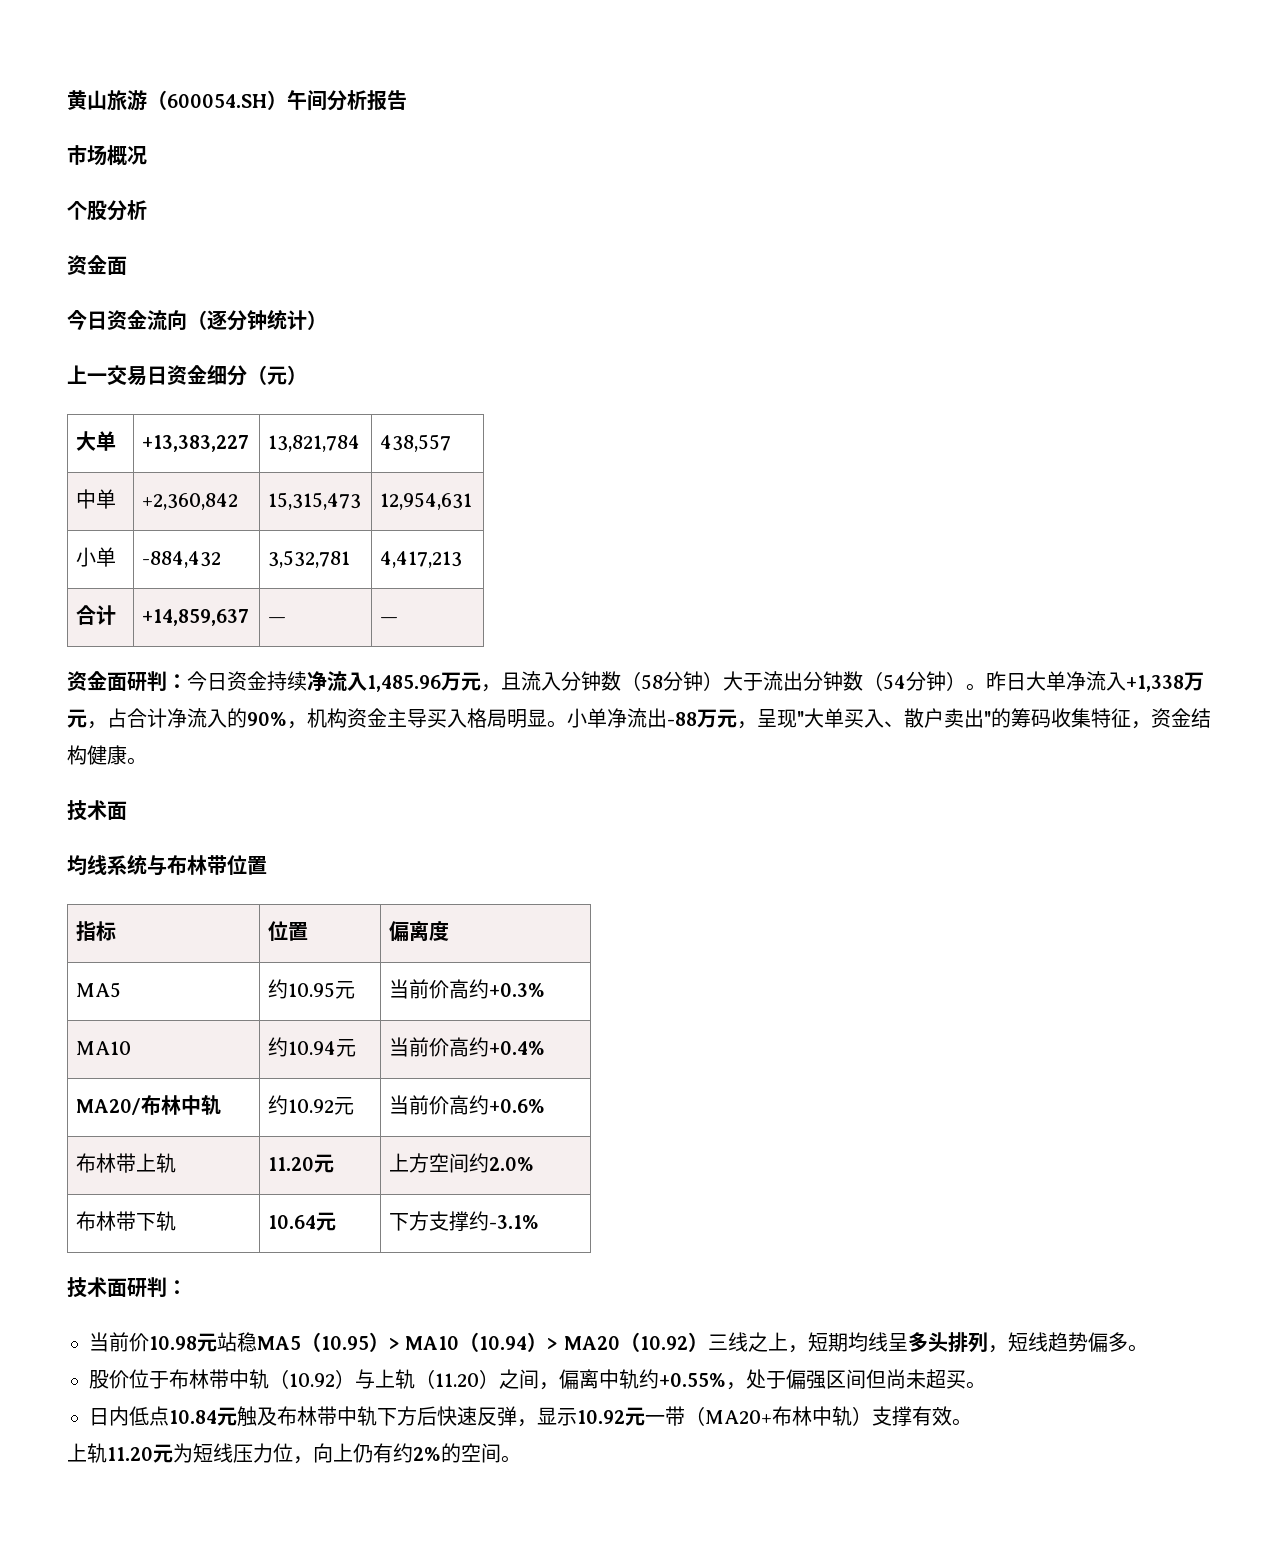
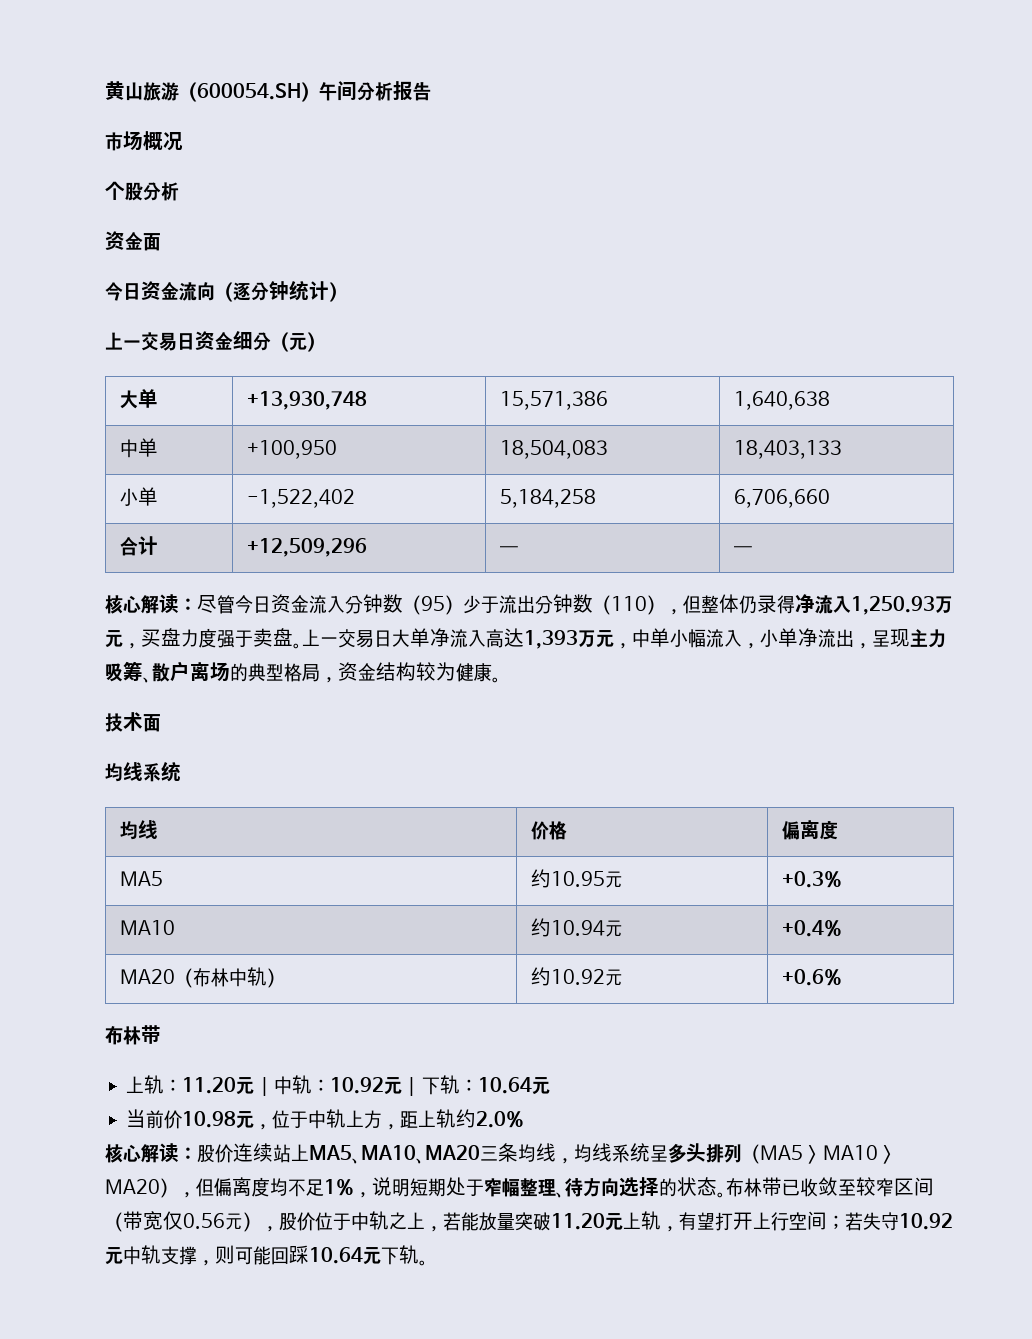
[142,435,250,452] [268,435,361,452] [380,434,452,452] [76,489,117,509] [142,493,239,510] [268,492,362,510] [380,492,473,510] [76,547,117,567] [142,551,222,568] [268,550,351,568] [380,551,463,568] +13,383,227 | 13,821,784 | 438,557 // 中单 | +2,360,842 | 15,315,473 | 12,954,631 // 小单 | -884,432 | 3,532,781 | 4,417,213 -> [246,391,367,410] [499,391,608,410] [733,391,830,410] [119,438,158,458] [246,440,337,459] [499,440,608,459] [733,440,842,459] [119,487,158,506] [246,489,355,508] [499,489,596,508] [733,489,830,508] +13,930,748 | 15,571,386 | 1,640,638 // 中单 | +100,950 | 18,504,083 | 18,403,133 // 小单 | -1,522,402 | 5,184,258 | 6,706,660
[142,609,250,626] +14,859,637 -> [246,538,367,557] +12,509,296
[67,671,1204,692] [67,708,1131,729] 资金面研判：今日资金持续净流入1,485.96万元，且流入分钟数（58分钟）大于流出分钟数（54分钟）。昨日大单净流入+1,338万元，占合计净流入的90%，机构资金主导买入格局明显。小单净流出-88万元，呈现"大单买入、散户卖出"的筹码收集特征 -> [105,594,953,615] [105,628,946,649] [105,661,320,683] 核心解读：尽管今日资金流入分钟数（95）少于流出分钟数（110），但整体仍录得净流入1,250.93万元，买盘力度强于卖盘。上一交易日大单净流入高达1,393万元，中单小幅流入，小单净流出，呈现主力吸筹、散户离场的典型格局
(87, 755) none -> [416,662,456,681] 较为
[147,855,267,876] [76,921,117,941] [268,921,309,941] 与布林带位置 // 指标 | 位置 -> [119,820,158,840] [530,821,567,840] // 均线 | 价格
[389,979,490,999] 当前价高约 -> (623, 879) none
[389,1037,490,1057] 当前价高约 -> (623, 928) none
[76,1095,222,1115] MA20/布林中轨 -> [119,967,285,988] MA20（布林中轨）
[389,1095,490,1115] 当前价高约 -> (623, 977) none
[76,1153,177,1173] [268,1154,335,1173] [389,1153,535,1173] [76,1211,177,1231] [268,1212,337,1231] [389,1211,540,1231] [67,1277,187,1298] [89,1332,1148,1353] [89,1369,986,1390] [89,1406,972,1427] [67,1443,501,1464] // 布林带上轨 | 11.20元 | 上方空间约2.0% // 布林带下轨 | 10.64元 | 下方支撑约-3.1% // 技术面研判： // 当前价10.98元站稳MA5（10.95）> MA10（10.94）> MA20（10.92）三线之上，短期均线呈多头排列，短线趋势偏多。 // 股价位于布林带中轨（10.92）与上轨（11.20）之间，偏离中轨约+0.55%，处于偏强区间但尚未超买。 // 日内低点10.84元触及布林带中轨下方后快速反弹，显示10.92元一带（MA20+布林中轨）支撑有效。 // 上轨11.20元为短线压力位，向上仍有约2%的空间 -> [105,1025,161,1045] [126,1075,550,1096] [126,1109,525,1130] [105,1143,892,1164] [105,1177,934,1198] [105,1211,953,1232] [105,1245,419,1266] // 布林带 // 上轨：11.20元 | 中轨：10.92元 | 下轨：10.64元 // 当前价10.98元，位于中轨上方，距上轨约2.0% // 核心解读：股价连续站上MA5、MA10、MA20三条均线，均线系统呈多头排列（MA5 > MA10 > MA20），但偏离度均不足1%，说明短期处于窄幅整理、待方向选择的状态。布林带已收敛至较窄区间（带宽仅0.56元），股价位于中轨之上，若能放量突破11.20元上轨，有望打开上行空间；若失守10.92元中轨支撑，则可能回踩10.64元下轨

